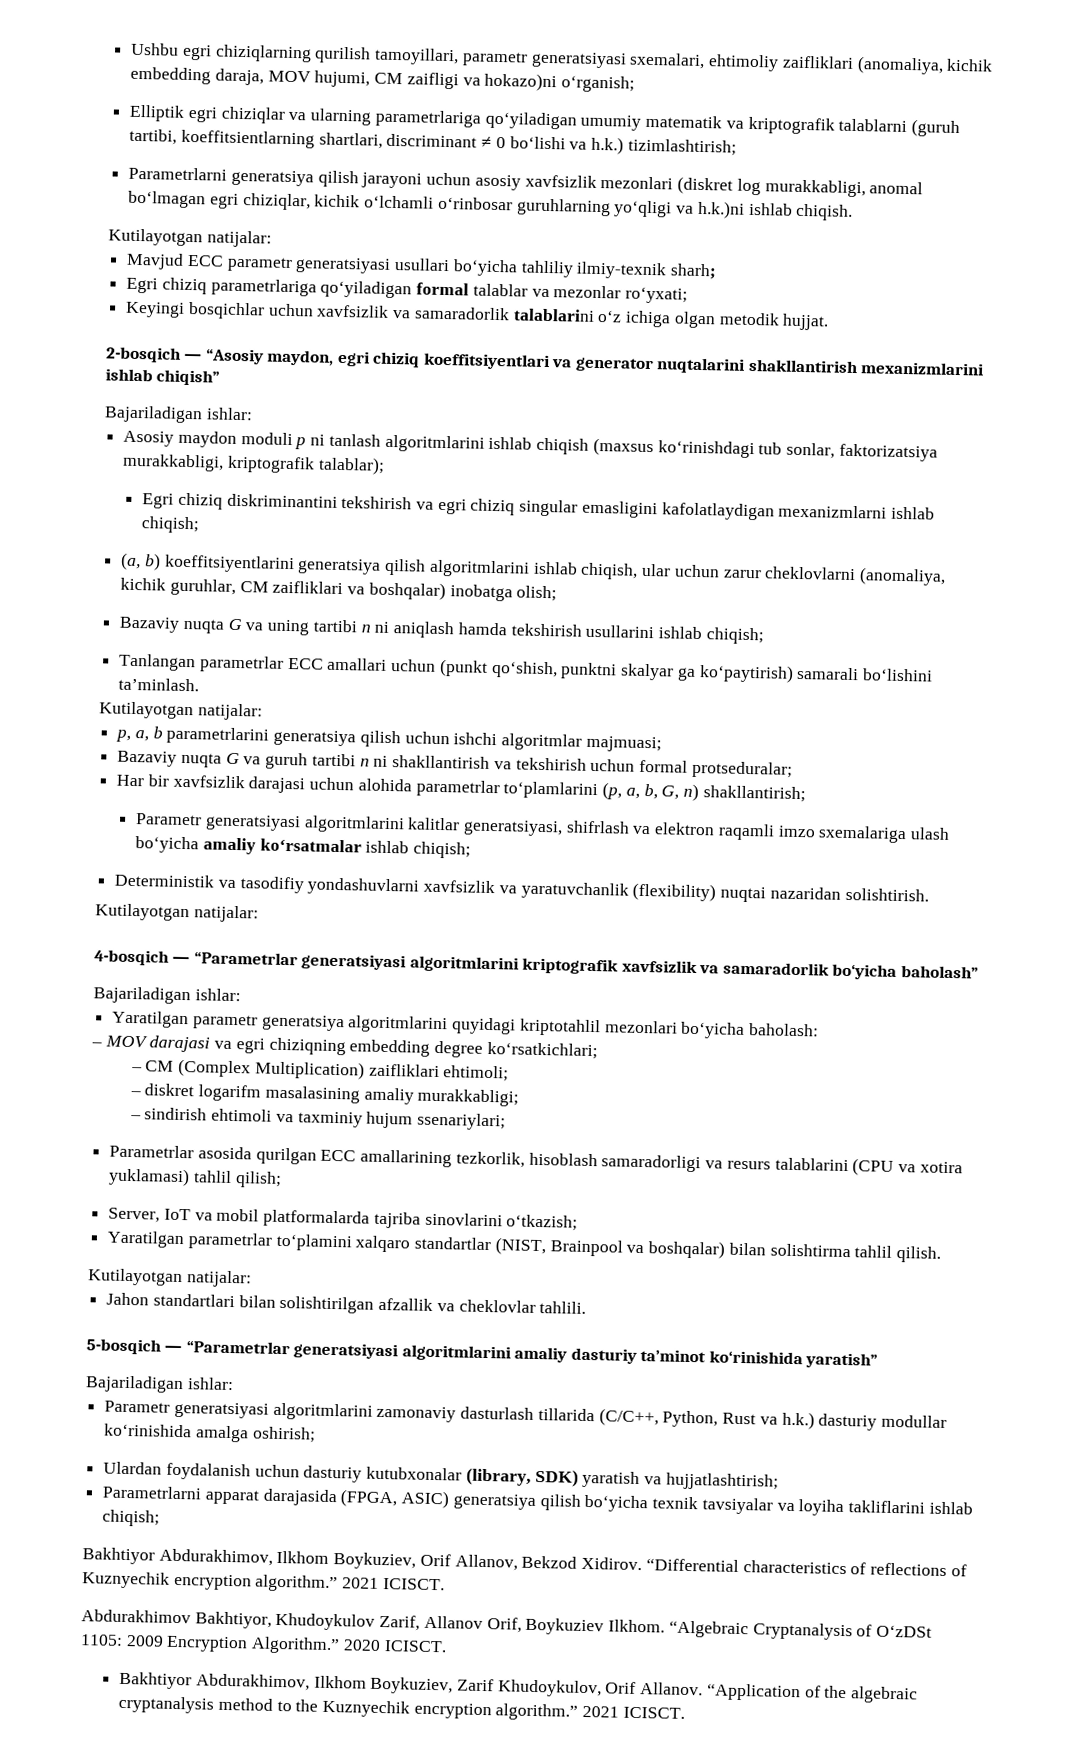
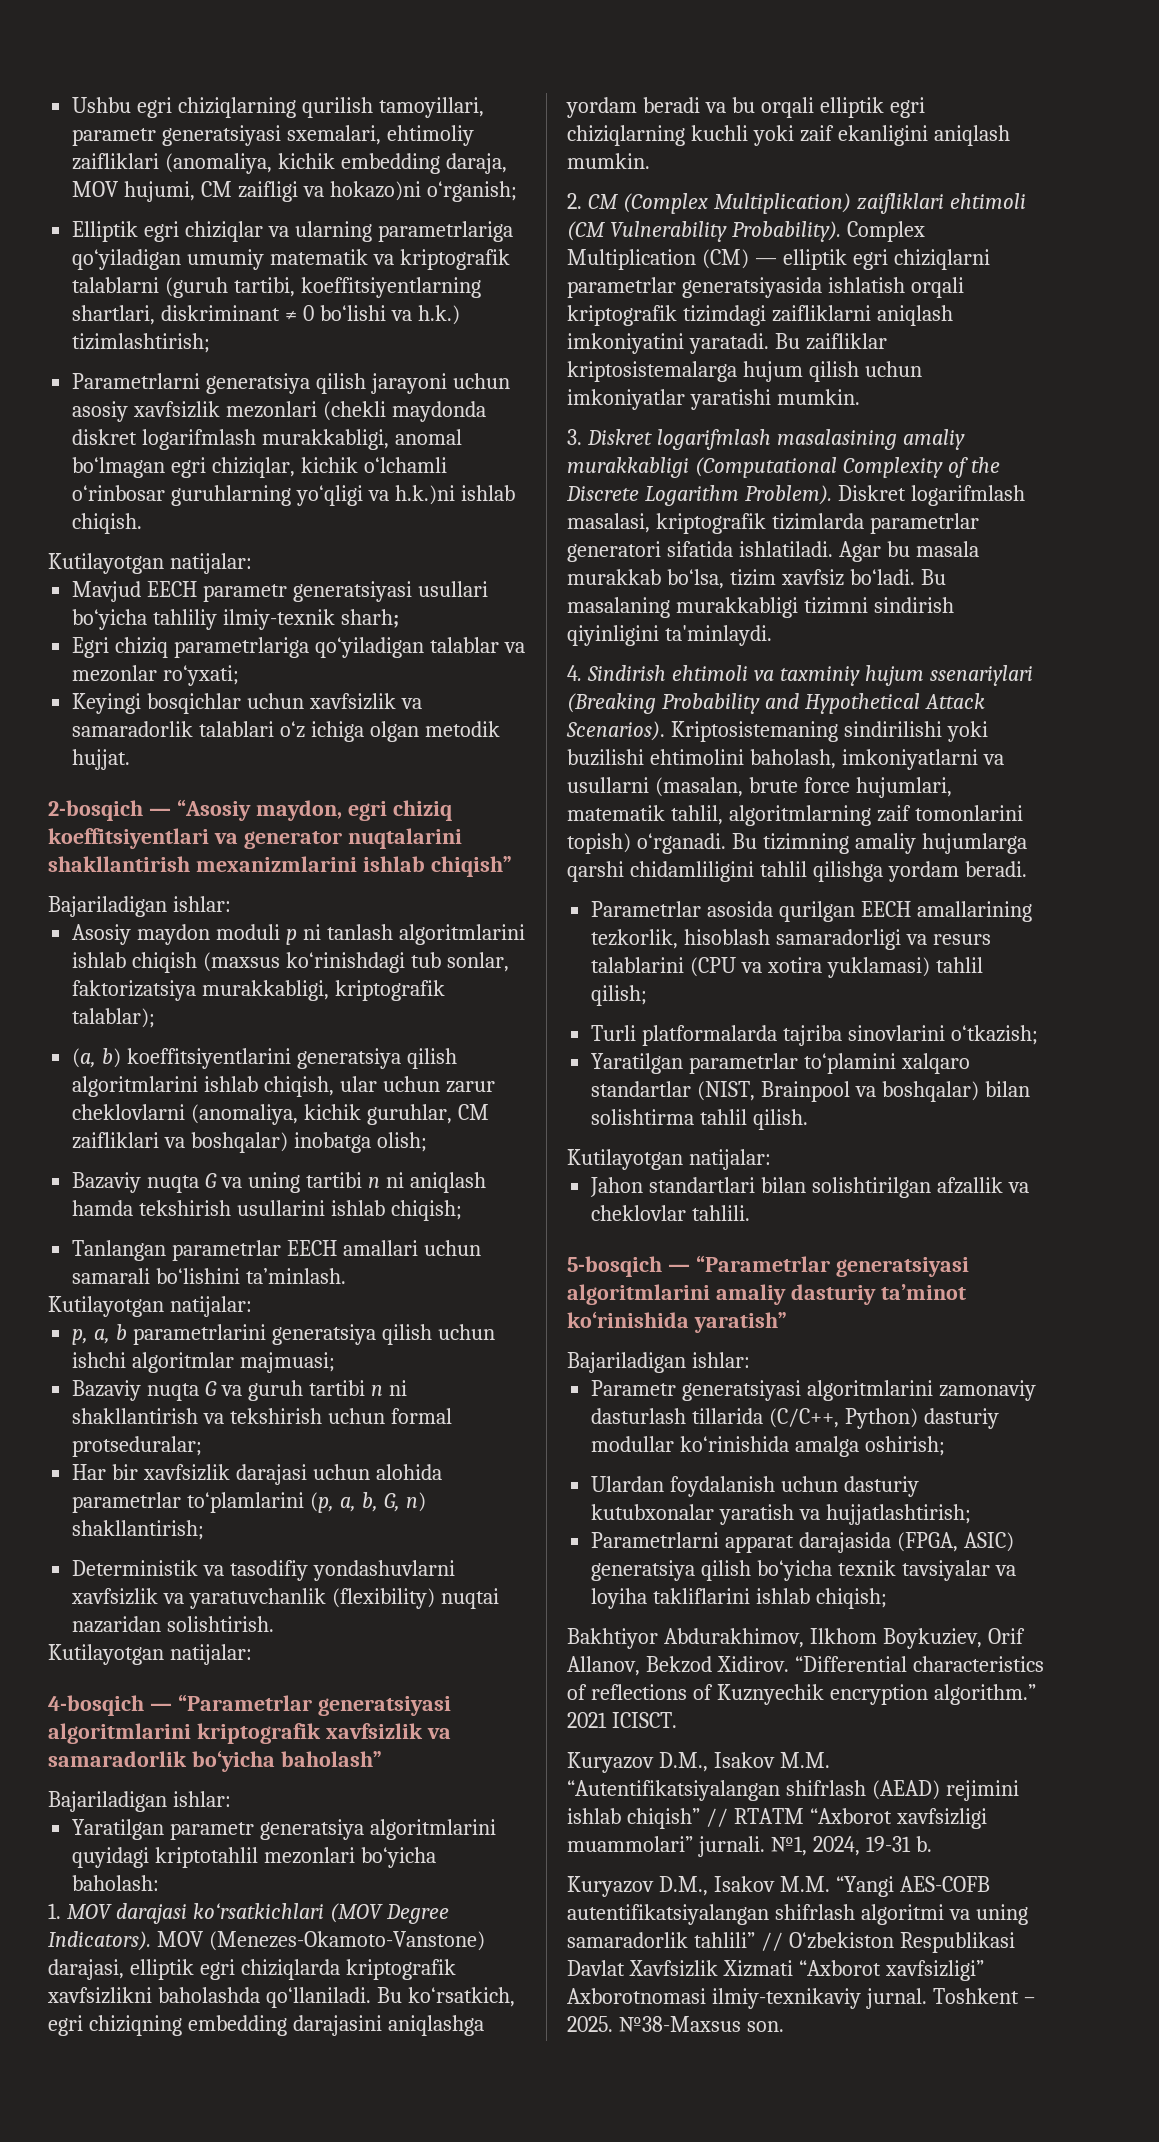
[180,129,478,149] koeffitsientlarning shartlari, discriminant -> [301,277,482,298] [72,305,281,325] koeffitsiyentlarning shartlari, diskriminant
[677,176,761,196] (diskret log -> [323,401,486,422] [72,429,257,450] (chekli maydonda diskret logarifmlash
[186,254,224,267] ECC -> [147,581,198,597] EECH
[416,282,470,296] formal -> (425, 647) none
[512,308,595,322] talablarini -> [199,721,275,737] talablari
[142,492,936,521] [141,516,201,534] // Egri chiziq diskriminantini tekshirish va egri chiziq singular emasligini kafolatlaydigan mexanizmlarni ishlab chiqish; -> (156, 1018) none
[287,657,324,670] ECC -> [287,1240,338,1256] EECH
[438,658,794,683] (punkt qo‘shish, punktni skalyar ga ko‘paytirish) -> (481, 1248) none
[135,813,951,844] [135,836,472,859] // Parametr generatsiyasi algoritmlarini kalitlar generatsiyasi, shifrlash va elektron raqamli imzo sxemalariga ulash bo‘yicha amaliy ko‘rsatmalar ishlab chiqish; -> (205, 1530) none
[91,1042,102,1047] – -> [48,1903,61,1919] 1.
[214,1037,598,1060] [130,1058,510,1082] [129,1083,520,1107] [129,1107,507,1131] va egri chiziqning embedding degree ko‘rsatkichlari; // – CM (Complex Multiplication) zaifliklari ehtimoli; // – diskret logarifm masalasining amaliy murakkabligi; // – sindirish ehtimoli va taxminiy hujum ssenariylari; -> [192,1903,449,1924] [48,1931,485,1951] [48,1959,456,1980] [47,1987,515,2008] [48,2015,484,2036] [566,97,925,118] [567,125,1010,146] [567,153,650,169] [567,193,1026,214] [567,221,925,242] [567,249,990,270] [567,277,964,298] [567,305,953,326] [567,333,887,354] [567,361,922,382] [567,389,860,410] [567,429,965,450] [567,457,1000,478] [566,485,1025,506] [567,513,979,534] [567,541,979,562] [567,569,946,589] [567,597,954,618] [567,625,772,646] [567,665,1033,686] [567,693,985,714] [566,721,988,742] [567,749,1004,770] [567,777,952,798] [567,805,1023,826] [567,833,1027,854] [567,861,1027,882] ko‘rsatkichlari (MOV Degree Indicators). MOV (Menezes-Okamoto-Vanstone) darajasi, elliptik egri chiziqlarda kriptografik xavfsizlikni baholashda qo‘llaniladi. Bu ko‘rsatkich, egri chiziqning embedding darajasini aniqlashga yordam beradi va bu orqali elliptik egri chiziqlarning kuchli yoki zaif ekanligini aniqlash mumkin. // 2. CM (Complex Multiplication) zaifliklari ehtimoli (CM Vulnerability Probability). Complex Multiplication (CM) — elliptik egri chiziqlarni parametrlar generatsiyasida ishlatish orqali kriptografik tizimdagi zaifliklarni aniqlash imkoniyatini yaratadi. Bu zaifliklar kriptosistemalarga hujum qilish uchun imkoniyatlar yaratishi mumkin. // 3. Diskret logarifmlash masalasining amaliy murakkabligi (Computational Complexity of the Discrete Logarithm Problem). Diskret logarifmlash masalasi, kriptografik tizimlarda parametrlar generatori sifatida ishlatiladi. Agar bu masala murakkab bo‘lsa, tizim xavfsiz bo‘ladi. Bu masalaning murakkabligi tizimni sindirish qiyinligini ta'minlaydi. // 4. Sindirish ehtimoli va taxminiy hujum ssenariylari (Breaking Probability and Hypothetical Attack Scenarios). Kriptosistemaning sindirilishi yoki buzilishi ehtimolini baholash, imkoniyatlarni va usullarni (masalan, brute force hujumlari, matematik tahlil, algoritmlarning zaif tomonlarini topish) o‘rganadi. Bu tizimning amaliy hujumlarga qarshi chidamliligini tahlil qilishga yordam beradi.
[320,1149,357,1162] ECC -> [861,901,912,917] EECH
[108,1207,260,1223] Server, IoT va mobil -> [591,1025,637,1041] Turli
[662,1410,815,1430] Python, Rust va h.k.) -> [845,1408,919,1429] Python)
[465,1467,579,1487] (library, SDK) -> (715, 1512) none
[81,1609,932,1641] [80,1634,447,1655] [119,1671,919,1704] [118,1695,685,1721] Abdurakhimov Bakhtiyor, Khudoykulov Zarif, Allanov Orif, Boykuziev Ilkhom. “Algebraic Cryptanalysis of O‘zDSt 1105: 2009 Encryption Algorithm.” 2020 ICISCT. // Bakhtiyor Abdurakhimov, Ilkhom Boykuziev, Zarif Khudoykulov, Orif Allanov. “Application of the algebraic cryptanalysis method to the Kuznyechik encryption algorithm.” 2021 ICISCT. -> [567,1752,830,1773] [567,1780,1019,1801] [567,1808,987,1829] [567,1836,932,1857] [567,1876,990,1897] [567,1904,1028,1925] [567,1932,1015,1953] [567,1960,984,1981] [567,1988,1035,2009] [567,2016,784,2032] Kuryazov D.M., Isakov M.M. “Autentifikatsiyalangan shifrlash (AEAD) rejimini ishlab chiqish” // RTATM “Axborot xavfsizligi muammolari” jurnali. №1, 2024, 19-31 b. // Kuryazov D.M., Isakov M.M. “Yangi AES-COFB autentifikatsiyalangan shifrlash algoritmi va uning samaradorlik tahlili” // O‘zbekiston Respublikasi Davlat Xavfsizlik Xizmati “Axborot xavfsizligi” Axborotnomasi ilmiy-texnikaviy jurnal. Toshkent – 2025. №38-Maxsus son.

